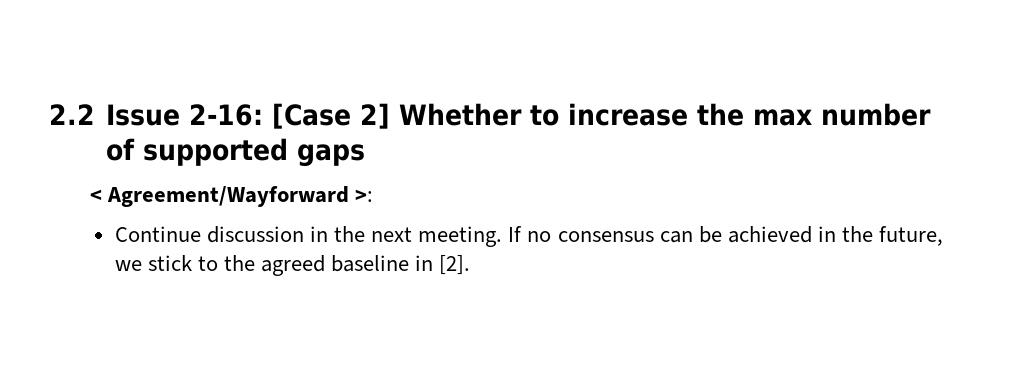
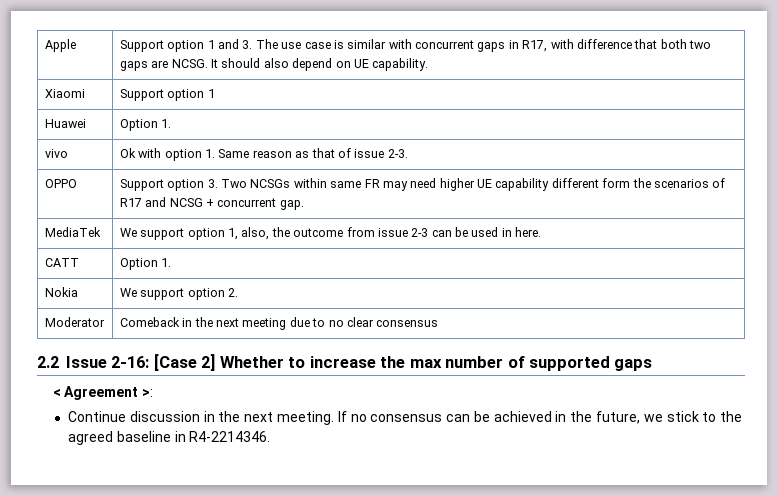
(49, 114) none -> [44,39,76,52] [119,39,712,52] [119,58,429,71] [44,89,85,98] [119,89,215,101] [44,119,86,128] [119,119,172,131] [44,149,68,158] [119,148,408,161] [44,179,77,188] [119,178,726,191] [119,197,304,210] [44,227,101,237] [119,227,542,240] [44,258,79,267] [119,258,172,270] [44,287,78,297] [119,288,239,300] [44,317,105,327] [119,317,439,330] Apple | Support option 1 and 3. The use case is similar with concurrent gaps in R17, with difference that both two gaps are NCSG. It should also depend on UE capability. // Xiaomi | Support option 1 // Huawei | Option 1. // vivo | Ok with option 1. Same reason as that of issue 2-3. // OPPO | Support option 3. Two NCSGs within same FR may need higher UE capability different form the scenarios of R17 and NCSG + concurrent gap. // MediaTek | We support option 1, also, the outcome from issue 2-3 can be used in here. // CATT | Option 1. // Nokia | We support option 2. // Moderator | Comeback in the next meeting due to no clear consensus //
[107,186,350,207] Agreement/Wayforward -> [64,386,139,400] Agreement
[439,255,471,275] [2]. -> [189,431,271,442] R4-2214346.

